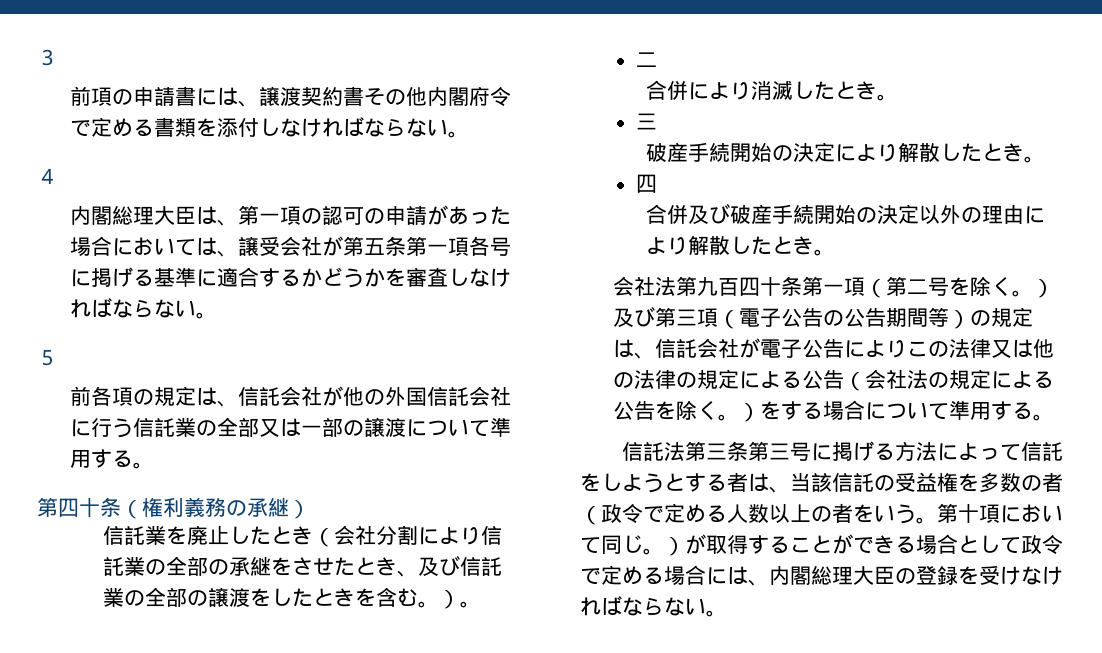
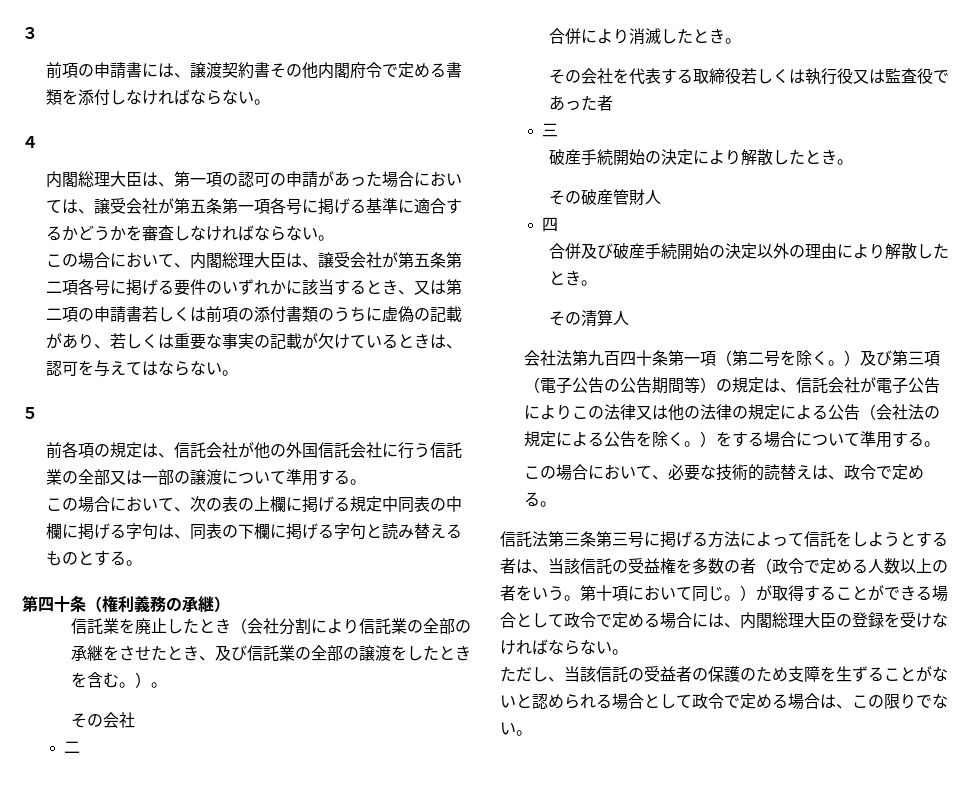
(218, 315) none -> [46,252,463,269] [46,279,463,296] [46,306,463,323] [46,333,463,350] [46,360,239,377] // この場合において、内閣総理大臣は、譲受会社が第五条第二項各号に掲げる要件のいずれかに該当するとき、又は第二項の申請書若しくは前項の添付書類のうちに虚偽の記載があり、若しくは重要な事実の記載が欠けているときは、認可を与えてはならない。
(155, 465) none -> [46,496,463,513] [46,523,463,540] [46,550,143,566] // この場合において、次の表の上欄に掲げる規定中同表の中欄に掲げる字句は、同表の下欄に掲げる字句と読み替えるものとする。
(482, 604) none -> [70,712,135,728] // その会社
(899, 97) none -> [548,68,949,85] [548,95,613,111] // その会社を代表する取締役若しくは執行役又は監査役であった者
(1046, 159) none -> [548,189,661,205] // その破産管財人
(836, 252) none -> [548,309,629,327] // その清算人
(1055, 417) none -> [524,464,925,481] [524,492,557,507] // この場合において、必要な技術的読替えは、政令で定める。
(727, 613) none -> [500,666,948,682] [500,693,948,710] [500,722,532,736] // ただし、当該信託の受益者の保護のため支障を生ずることがないと認められる場合として政令で定める場合は、この限りでない。

